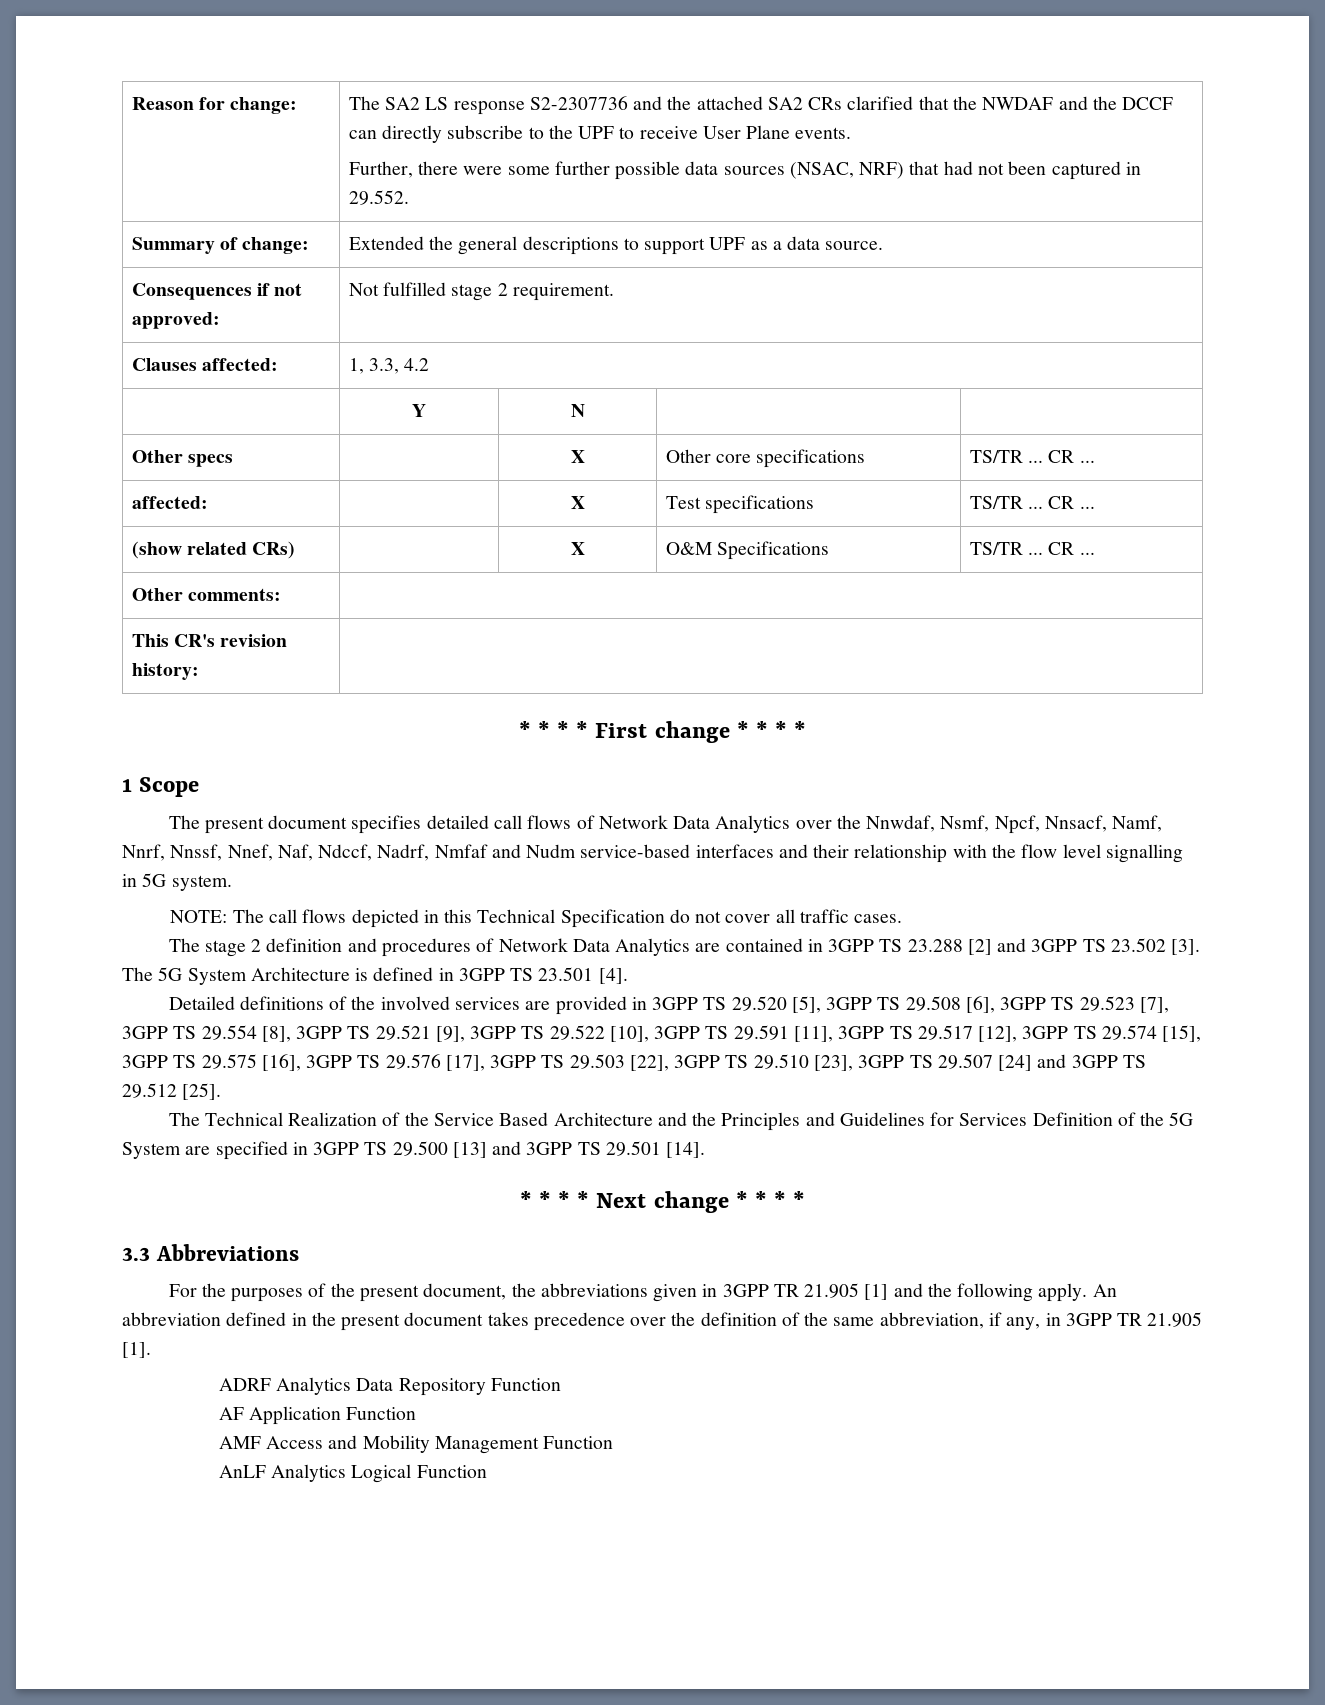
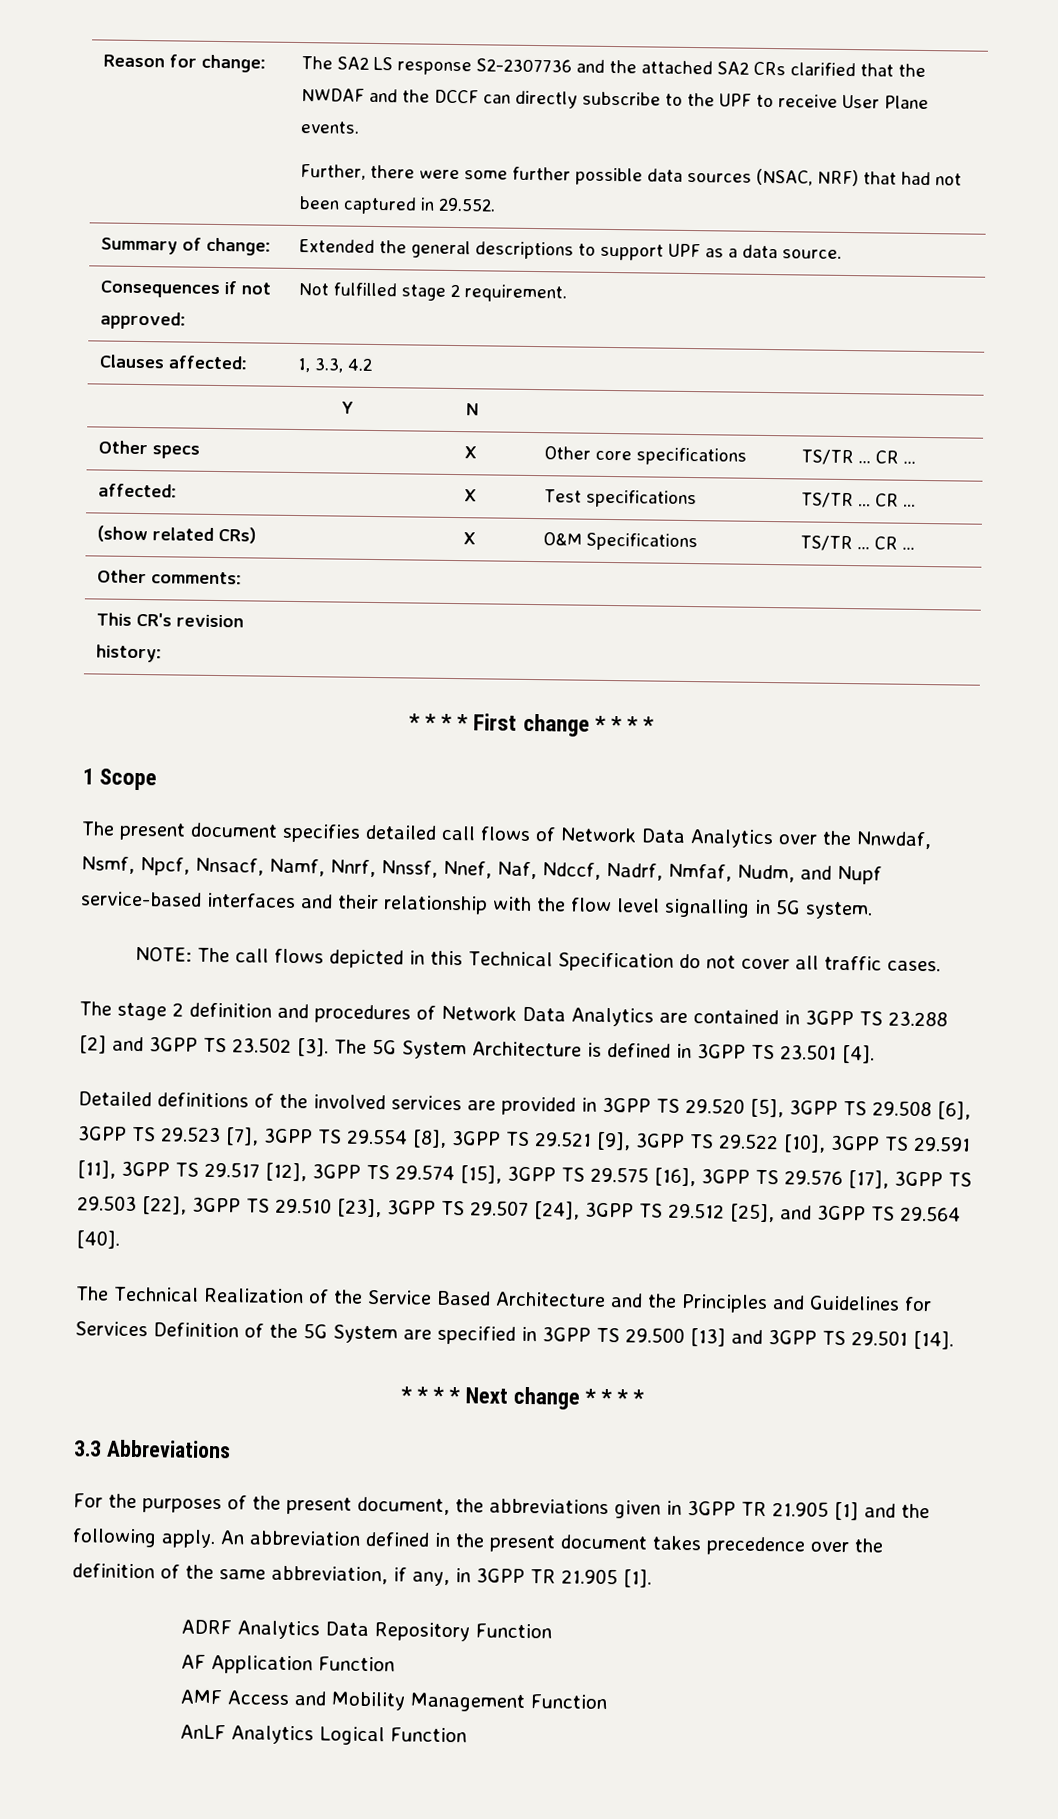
[434,844,577,858] Nmfaf and Nudm -> [668,863,882,885] Nmfaf, Nudm, and Nupf
[998,1054,1146,1071] [122,1083,222,1100] [24] and 3GPP TS 29.512 [25]. -> [534,1201,961,1223] [76,1230,120,1249] [24], 3GPP TS 29.512 [25], and 3GPP TS 29.564 [40].

